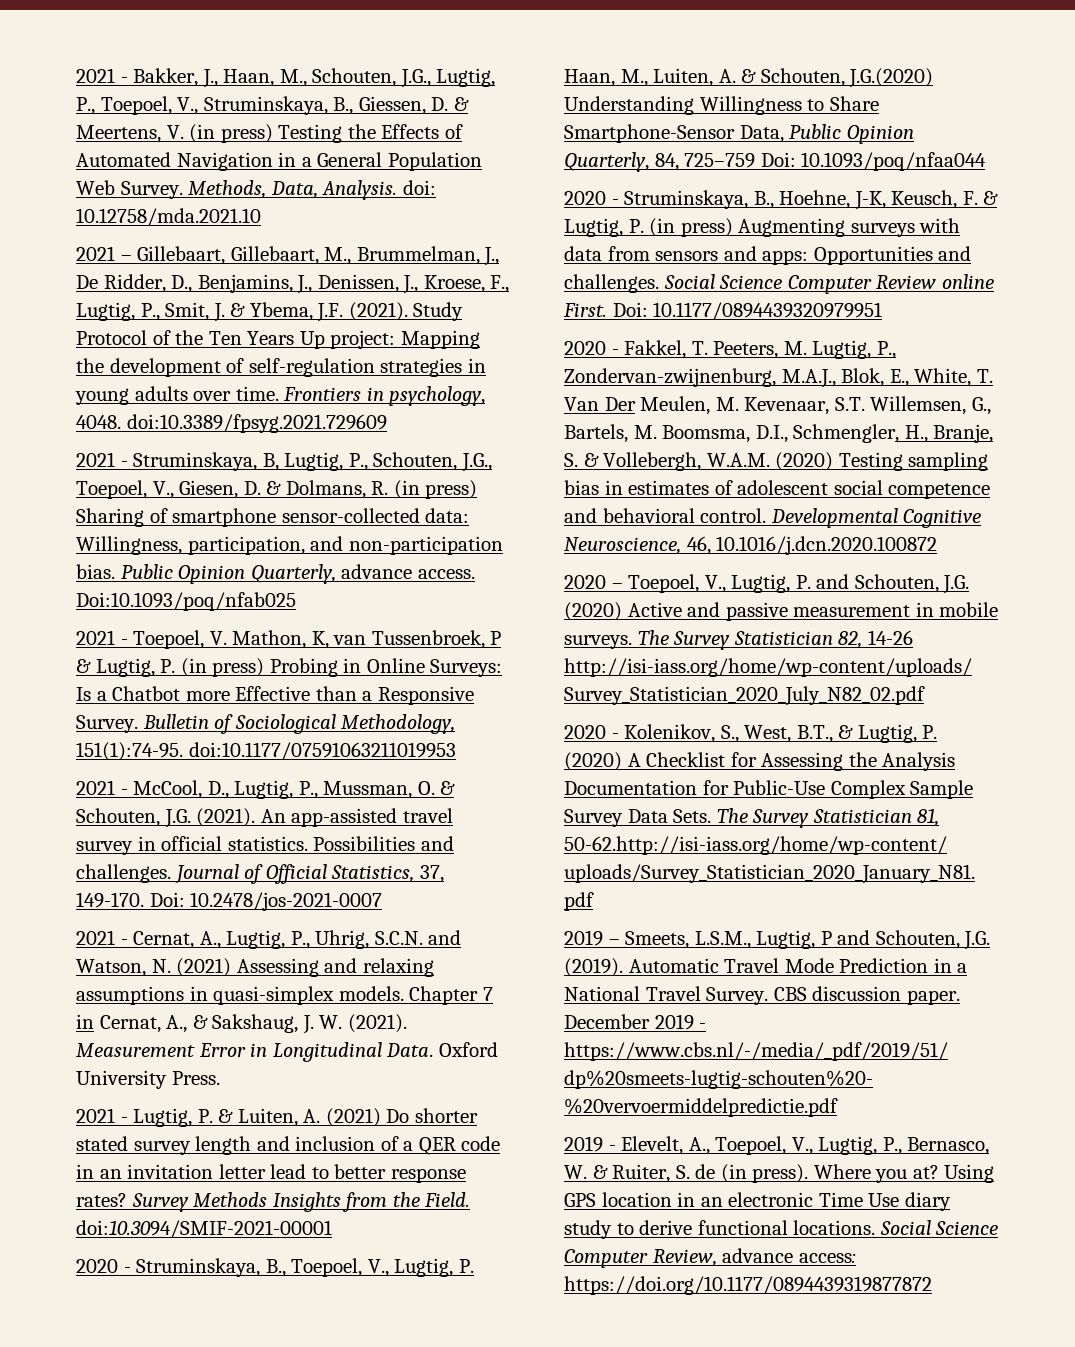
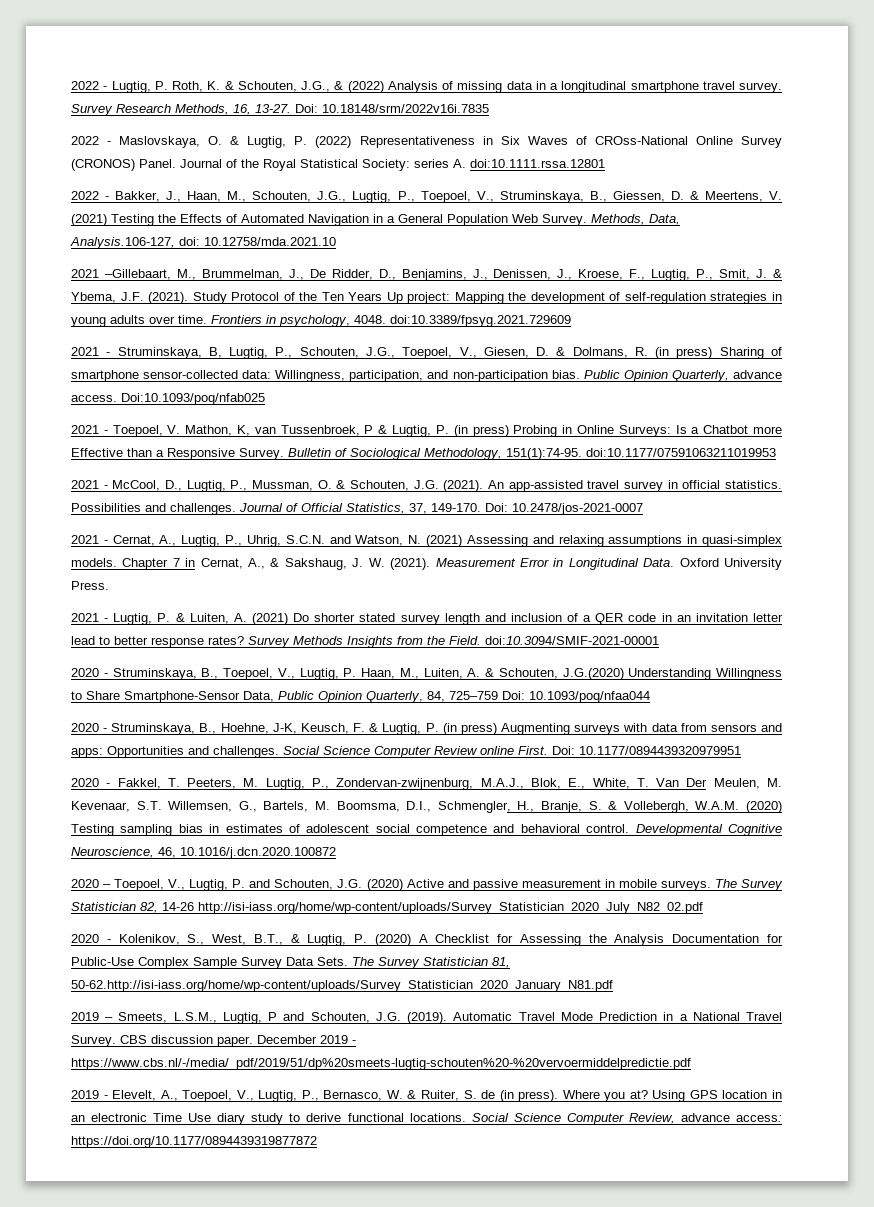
[76,68,115,83] 2021 -> [71,81,782,93] [71,104,489,116] [71,136,783,148] [71,159,605,171] [71,191,99,200] 2022 - Lugtig, P. Roth, K. & Schouten, J.G., & (2022) Analysis of missing data in a longitudinal smartphone travel survey. Survey Research Methods, 16, 13-27. Doi: 10.18148/srm/2022v16i.7835 // 2022 - Maslovskaya, O. & Lugtig, P. (2022) Representativeness in Six Waves of CROss-National Online Survey (CRONOS) Panel. Journal of the Royal Statistical Society: series A. doi:10.1111.rssa.12801 // 2022
[189,124,273,143] (in press) -> [71,214,107,226] (2021)
[322,180,398,200] Analysis. -> [70,237,175,249] Analysis.106-127,
[120,246,319,265] – Gillebaart, Gillebaart, -> [104,269,171,280] –Gillebaart,

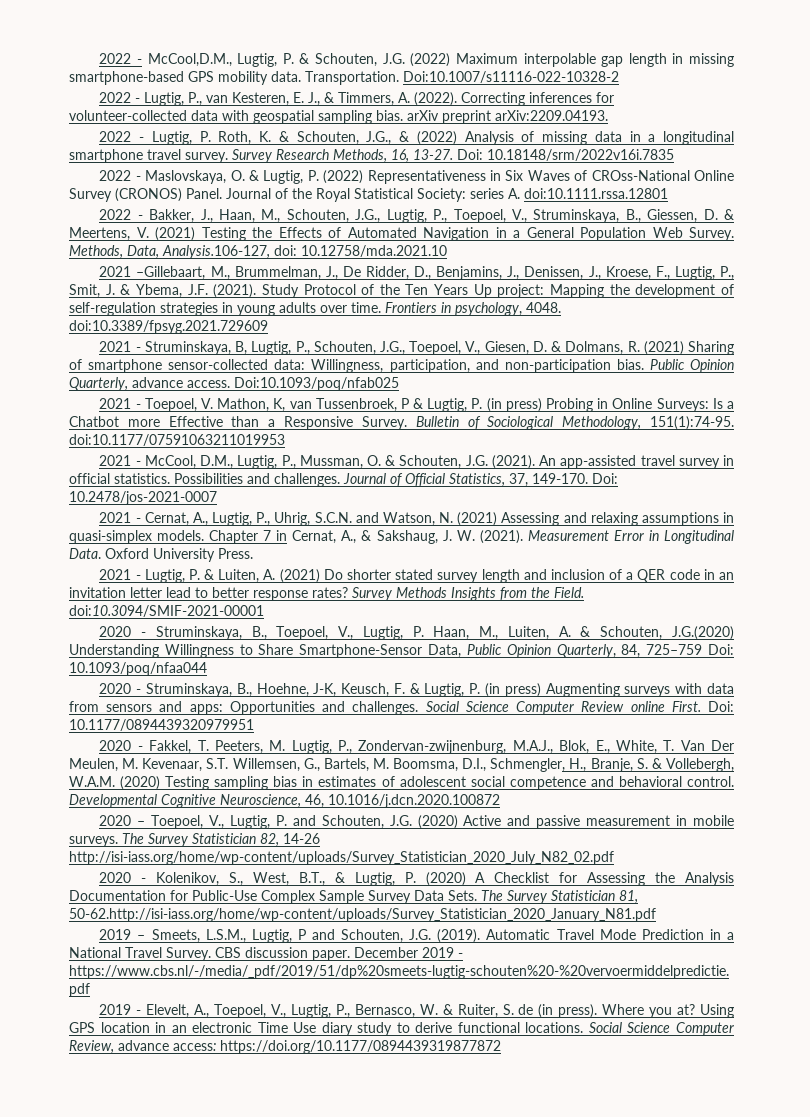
[71,81,108,90] 2022 - -> [99,53,735,67] [69,71,619,85] [99,92,615,106] [69,110,608,124] [99,131,145,142] 2022 - McCool,D.M., Lugtig, P. & Schouten, J.G. (2022) Maximum interpolable gap length in missing smartphone-based GPS mobility data. Transportation. Doi:10.1007/s11116-022-10328-2 // 2022 - Lugtig, P., van Kesteren, E. J., & Timmers, A. (2022). Correcting inferences for volunteer-collected data with geospatial sampling bias. arXiv preprint arXiv:2209.04193. // 2022 -
[655,347,713,359] (in press) -> [643,341,684,355] (2021)
[165,480,182,491] D., -> [200,455,234,469] D.M.,

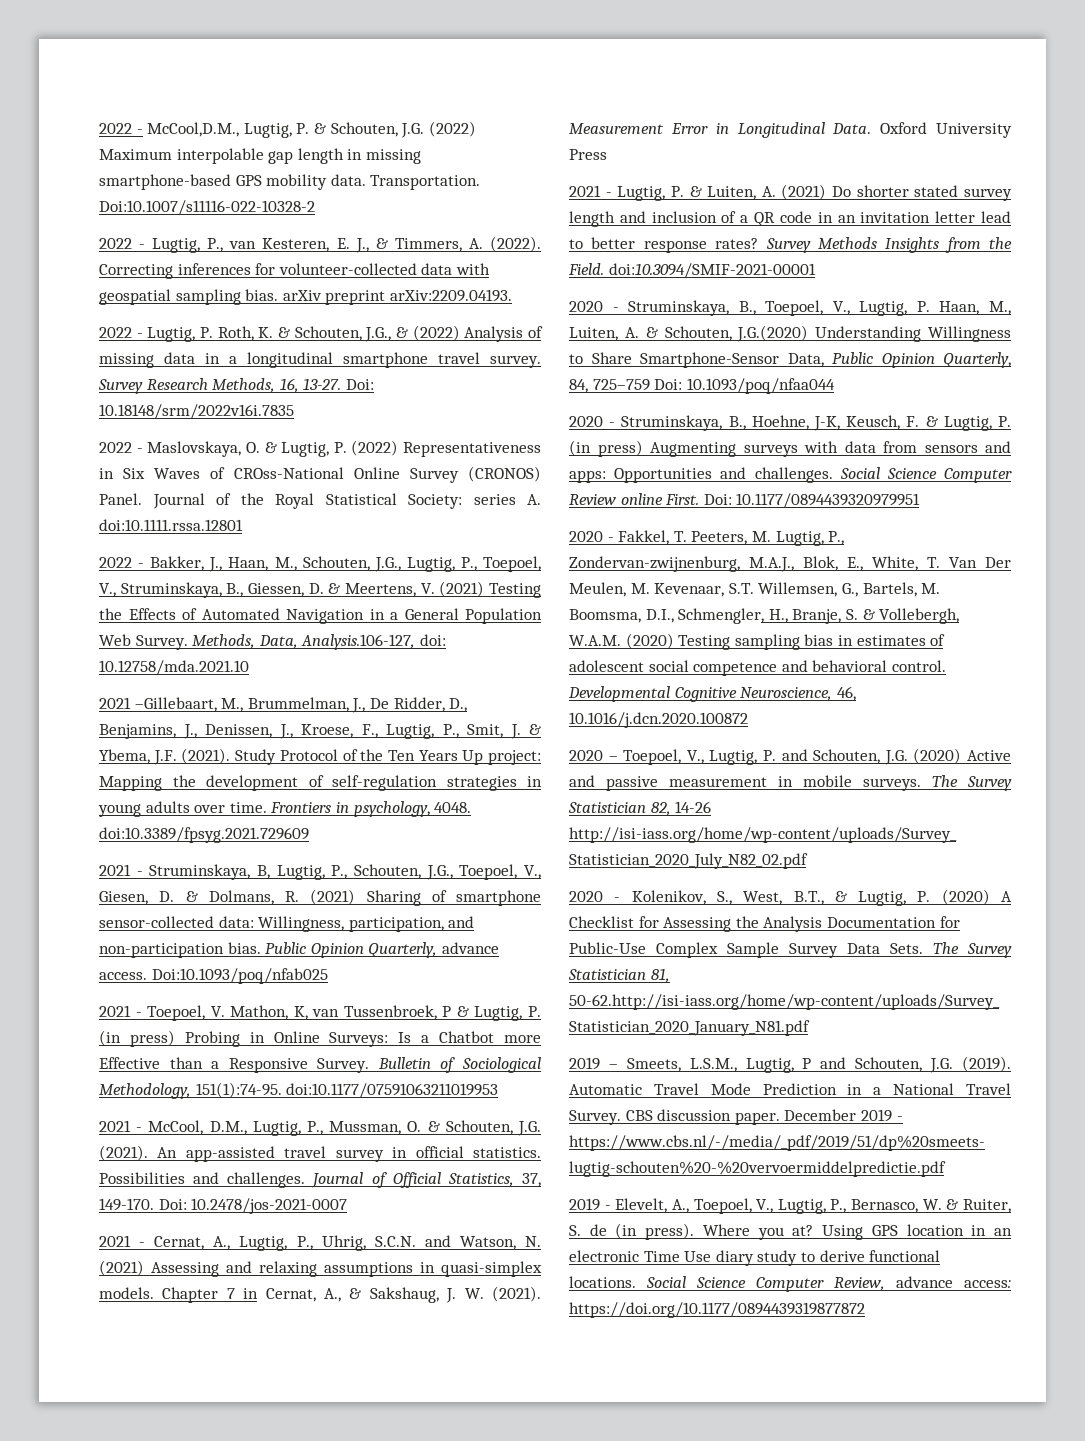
[218,548,253,559] Press. -> [569,149,607,160] Press
[637,569,666,583] QER -> [754,212,776,226] QR

